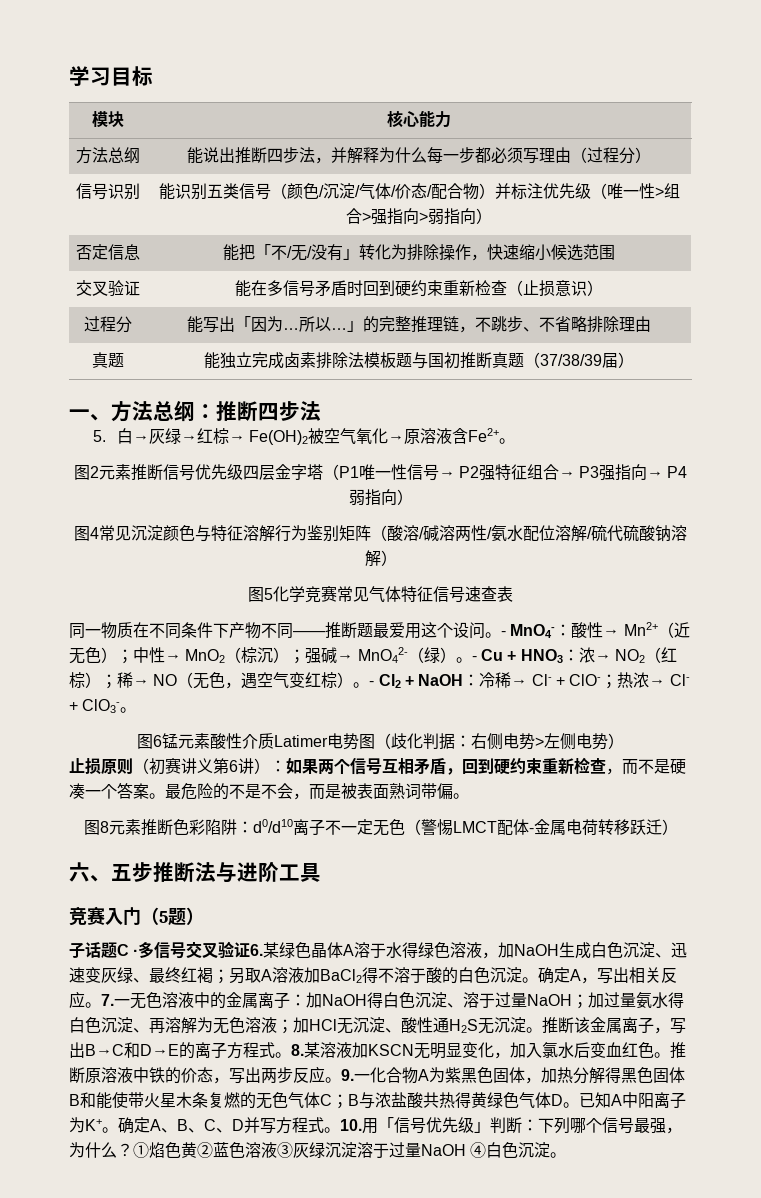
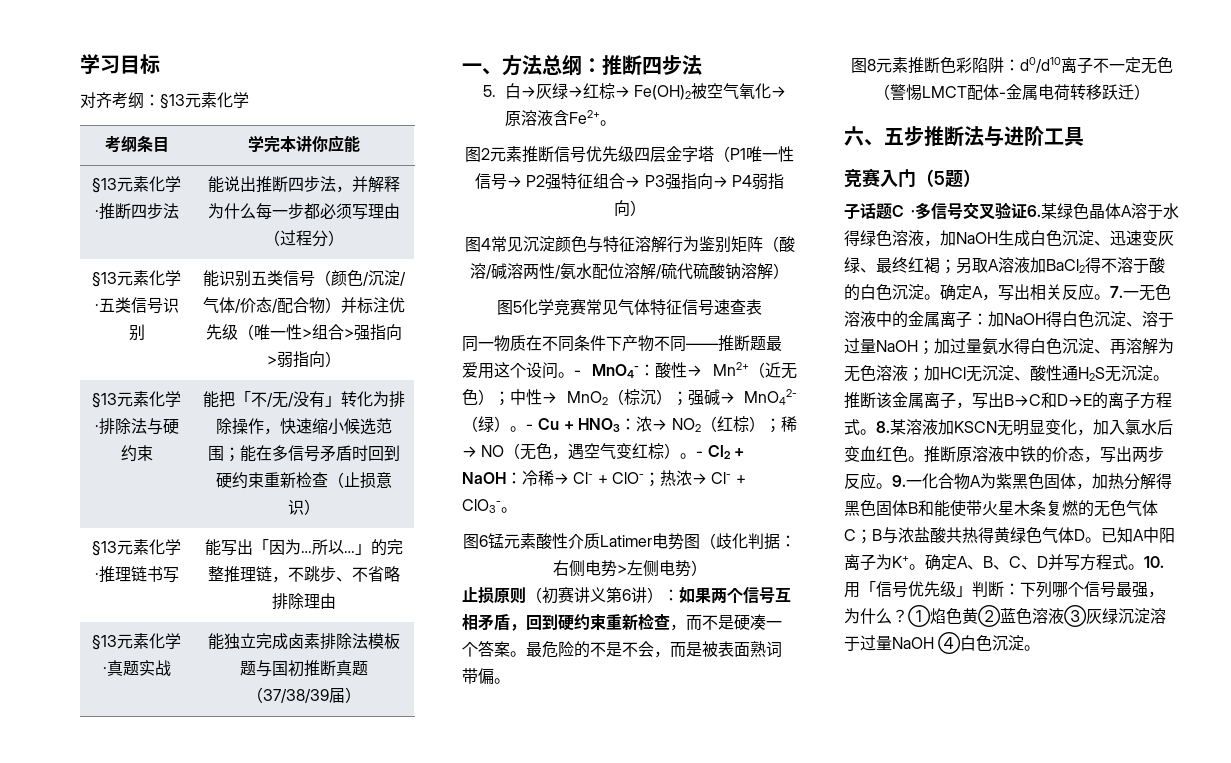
[92,111,124,128] [387,110,451,128] [76,147,140,164] // 模块 | 核心能力 // 方法总纲 -> [80,92,249,109] [104,135,169,153] [247,135,360,153] [92,176,181,193] [94,203,179,220] // 对齐考纲：§13元素化学 // 考纲条目 | 学完本讲你应能 // §13元素化学·推断四步法
(651, 155) none -> [92,270,181,287] [94,297,131,313] §13元素化学·五类
[76,244,140,260] 否定信息 -> [92,391,181,408] [94,418,179,435] [120,445,153,462] §13元素化学·排除法与硬约束
[76,280,140,296] // 交叉验证 | -> [223,447,240,462] ；
[84,316,132,333] 过程分 -> [92,539,181,556] [94,566,179,583] §13元素化学·推理链书写
[92,352,124,368] 真题 -> [92,633,181,650] [102,660,171,677] §13元素化学·真题实战

